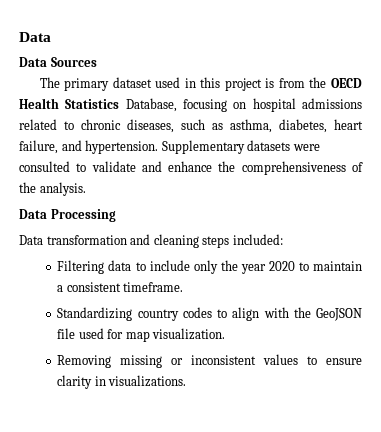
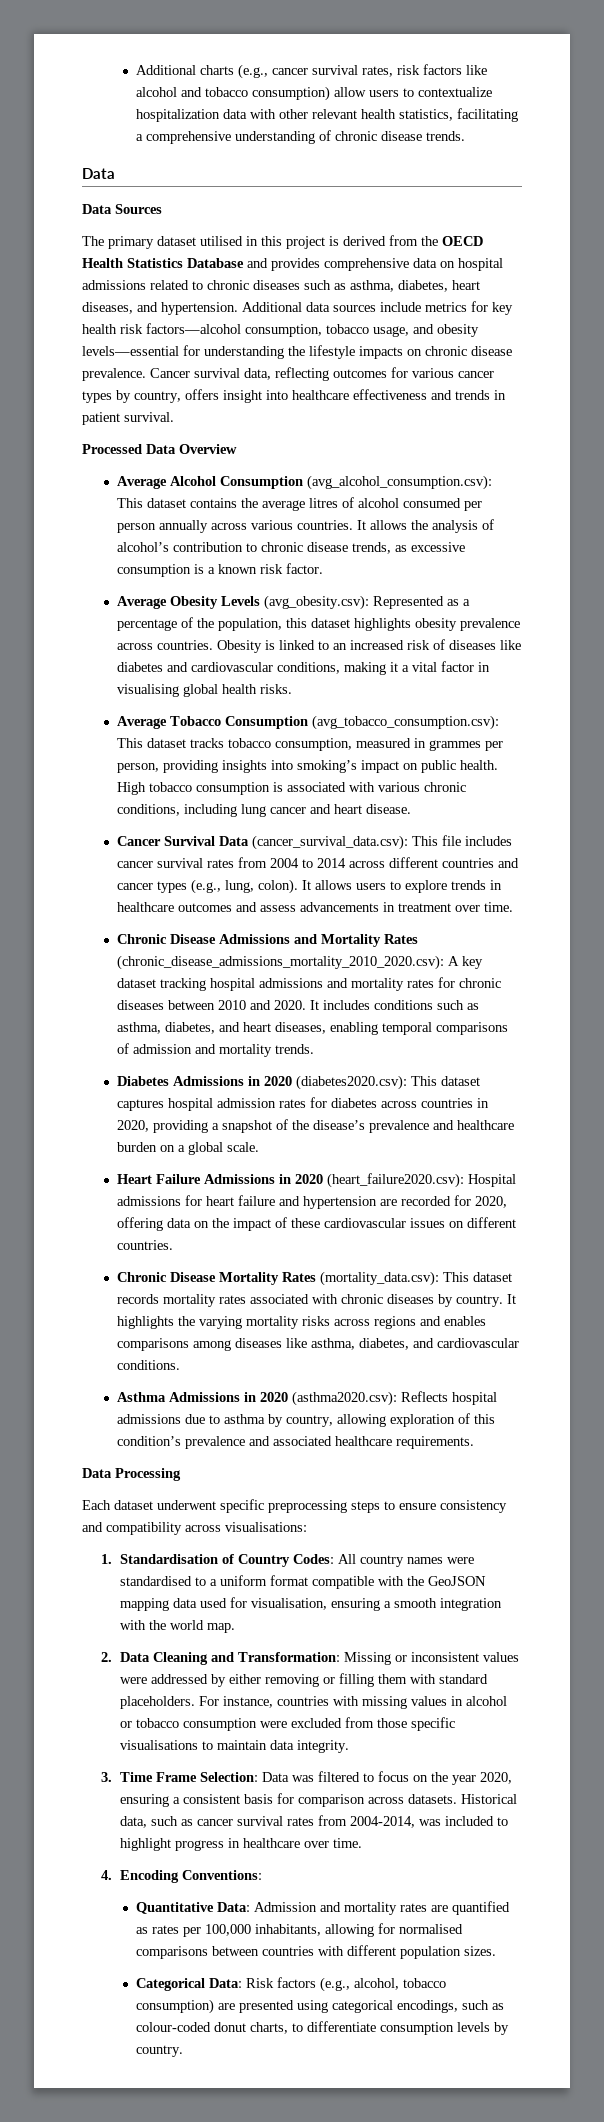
(19, 37) none -> [136,64,488,79] [136,86,493,101] [136,108,519,122] [136,130,466,144] Additional charts (e.g., cancer survival rates, risk factors like alcohol and tobacco consumption) allow users to contextualize hospitalization data with other relevant health statistics, facilitating a comprehensive understanding of chronic disease trends. //
[155,77,181,88] used -> [200,236,243,246] utilised
(275, 83) none -> [343,236,386,246] derived
[125,98,228,112] Database, focusing -> [187,258,437,271] Database and provides comprehensive data
[127,119,174,133] diseases, -> [253,280,300,290] diseases
[19,140,58,154] failure, -> [82,302,133,314] diseases,
[161,140,320,154] [19,161,363,175] [19,182,86,196] [19,209,116,222] [19,234,283,248] [57,260,362,274] [57,282,184,292] [57,307,362,321] [57,328,226,342] [57,354,362,368] [57,375,187,389] Supplementary datasets were consulted to validate and enhance the comprehensiveness of the analysis. // Data Processing // Data transformation and cleaning steps included: // Filtering data to include only the year 2020 to maintain a consistent timeframe. // Standardizing country codes to align with the GeoJSON file used for map visualization. // Removing missing or inconsistent values to ensure clarity in visualizations. -> [242,301,513,315] [82,323,479,337] [82,345,512,359] [82,367,494,381] [82,389,506,403] [82,412,174,425] [82,444,237,454] [117,475,493,490] [117,497,483,511] [117,519,495,533] [117,542,466,554] [117,563,324,577] [117,595,471,610] [117,617,521,631] [117,639,522,653] [117,661,491,675] [117,684,293,697] [117,715,500,730] [117,738,504,751] [117,760,499,773] [117,782,467,795] [117,804,412,817] [117,835,513,850] [117,857,520,868] [117,879,503,894] [117,902,514,912] [117,934,419,947] [117,955,484,970] [117,977,502,991] [117,1000,480,1010] [117,1022,509,1035] [117,1043,315,1057] [117,1075,481,1090] [117,1097,490,1111] [117,1119,515,1133] [117,1142,260,1155] [117,1173,517,1188] [117,1195,508,1209] [117,1217,517,1231] [117,1240,174,1250] [117,1271,513,1286] [117,1294,517,1307] [117,1316,487,1329] [117,1338,520,1351] [117,1360,181,1370] [117,1391,498,1406] [117,1413,496,1427] [117,1436,475,1449] [82,1468,181,1481] [82,1499,507,1513] [82,1522,307,1535] [101,1554,475,1567] [120,1575,487,1589] [120,1597,503,1611] [120,1620,236,1633] [101,1652,520,1665] [120,1673,489,1687] [120,1696,508,1709] [120,1717,456,1731] [120,1740,350,1753] [101,1771,513,1785] [120,1793,518,1807] [120,1815,509,1828] [120,1838,363,1851] [101,1870,263,1883] [136,1901,511,1915] [136,1923,464,1937] [136,1945,497,1959] [136,1977,447,1992] [136,1999,505,2014] [136,2021,510,2035] [136,2045,184,2057] Additional data sources include metrics for key health risk factors—alcohol consumption, tobacco usage, and obesity levels—essential for understanding the lifestyle impacts on chronic disease prevalence. Cancer survival data, reflecting outcomes for various cancer types by country, offers insight into healthcare effectiveness and trends in patient survival. // Processed Data Overview // Average Alcohol Consumption (avg_alcohol_consumption.csv): This dataset contains the average litres of alcohol consumed per person annually across various countries. It allows the analysis of alcohol’s contribution to chronic disease trends, as excessive consumption is a known risk factor. // Average Obesity Levels (avg_obesity.csv): Represented as a percentage of the population, this dataset highlights obesity prevalence across countries. Obesity is linked to an increased risk of diseases like diabetes and cardiovascular conditions, making it a vital factor in visualising global health risks. // Average Tobacco Consumption (avg_tobacco_consumption.csv): This dataset tracks tobacco consumption, measured in grammes per person, providing insights into smoking’s impact on public health. High tobacco consumption is associated with various chronic conditions, including lung cancer and heart disease. // Cancer Survival Data (cancer_survival_data.csv): This file includes cancer survival rates from 2004 to 2014 across different countries and cancer types (e.g., lung, colon). It allows users to explore trends in healthcare outcomes and assess advancements in treatment over time. // Chronic Disease Admissions and Mortality Rates (chronic_disease_admissions_mortality_2010_2020.csv): A key dataset tracking hospital admissions and mortality rates for chronic diseases between 2010 and 2020. It includes conditions such as asthma, diabetes, and heart diseases, enabling temporal comparisons of admission and mortality trends. // Diabetes Admissions in 2020 (diabetes2020.csv): This dataset captures hospital admission rates for diabetes across countries in 2020, providing a snapshot of the disease’s prevalence and healthcare burden on a global scale. // Heart Failure Admissions in 2020 (heart_failure2020.csv): Hospital admissions for heart failure and hypertension are recorded for 2020, offering data on the impact of these cardiovascular issues on different countries. // Chronic Disease Mortality Rates (mortality_data.csv): This dataset records mortality rates associated with chronic diseases by country. It highlights the varying mortality risks across regions and enables comparisons among diseases like asthma, diabetes, and cardiovascular conditions. // Asthma Admissions in 2020 (asthma2020.csv): Reflects hospital admissions due to asthma by country, allowing exploration of this condition’s prevalence and associated healthcare requirements. // Data Processing // Each dataset underwent specific preprocessing steps to ensure consistency and compatibility across visualisations: // 1. Standardisation of Country Codes: All country names were standardised to a uniform format compatible with the GeoJSON mapping data used for visualisation, ensuring a smooth integration with the world map. // 2. Data Cleaning and Transformation: Missing or inconsistent values were addressed by either removing or filling them with standard placeholders. For instance, countries with missing values in alcohol or tobacco consumption were excluded from those specific visualisations to maintain data integrity. // 3. Time Frame Selection: Data was filtered to focus on the year 2020, ensuring a consistent basis for comparison across datasets. Historical data, such as cancer survival rates from 2004-2014, was included to highlight progress in healthcare over time. // 4. Encoding Conventions: // Quantitative Data: Admission and mortality rates are quantified as rates per 100,000 inhabitants, allowing for normalised comparisons between countries with different population sizes. // Categorical Data: Risk factors (e.g., alcohol, tobacco consumption) are presented using categorical encodings, such as colour-coded donut charts, to differentiate consumption levels by country.

